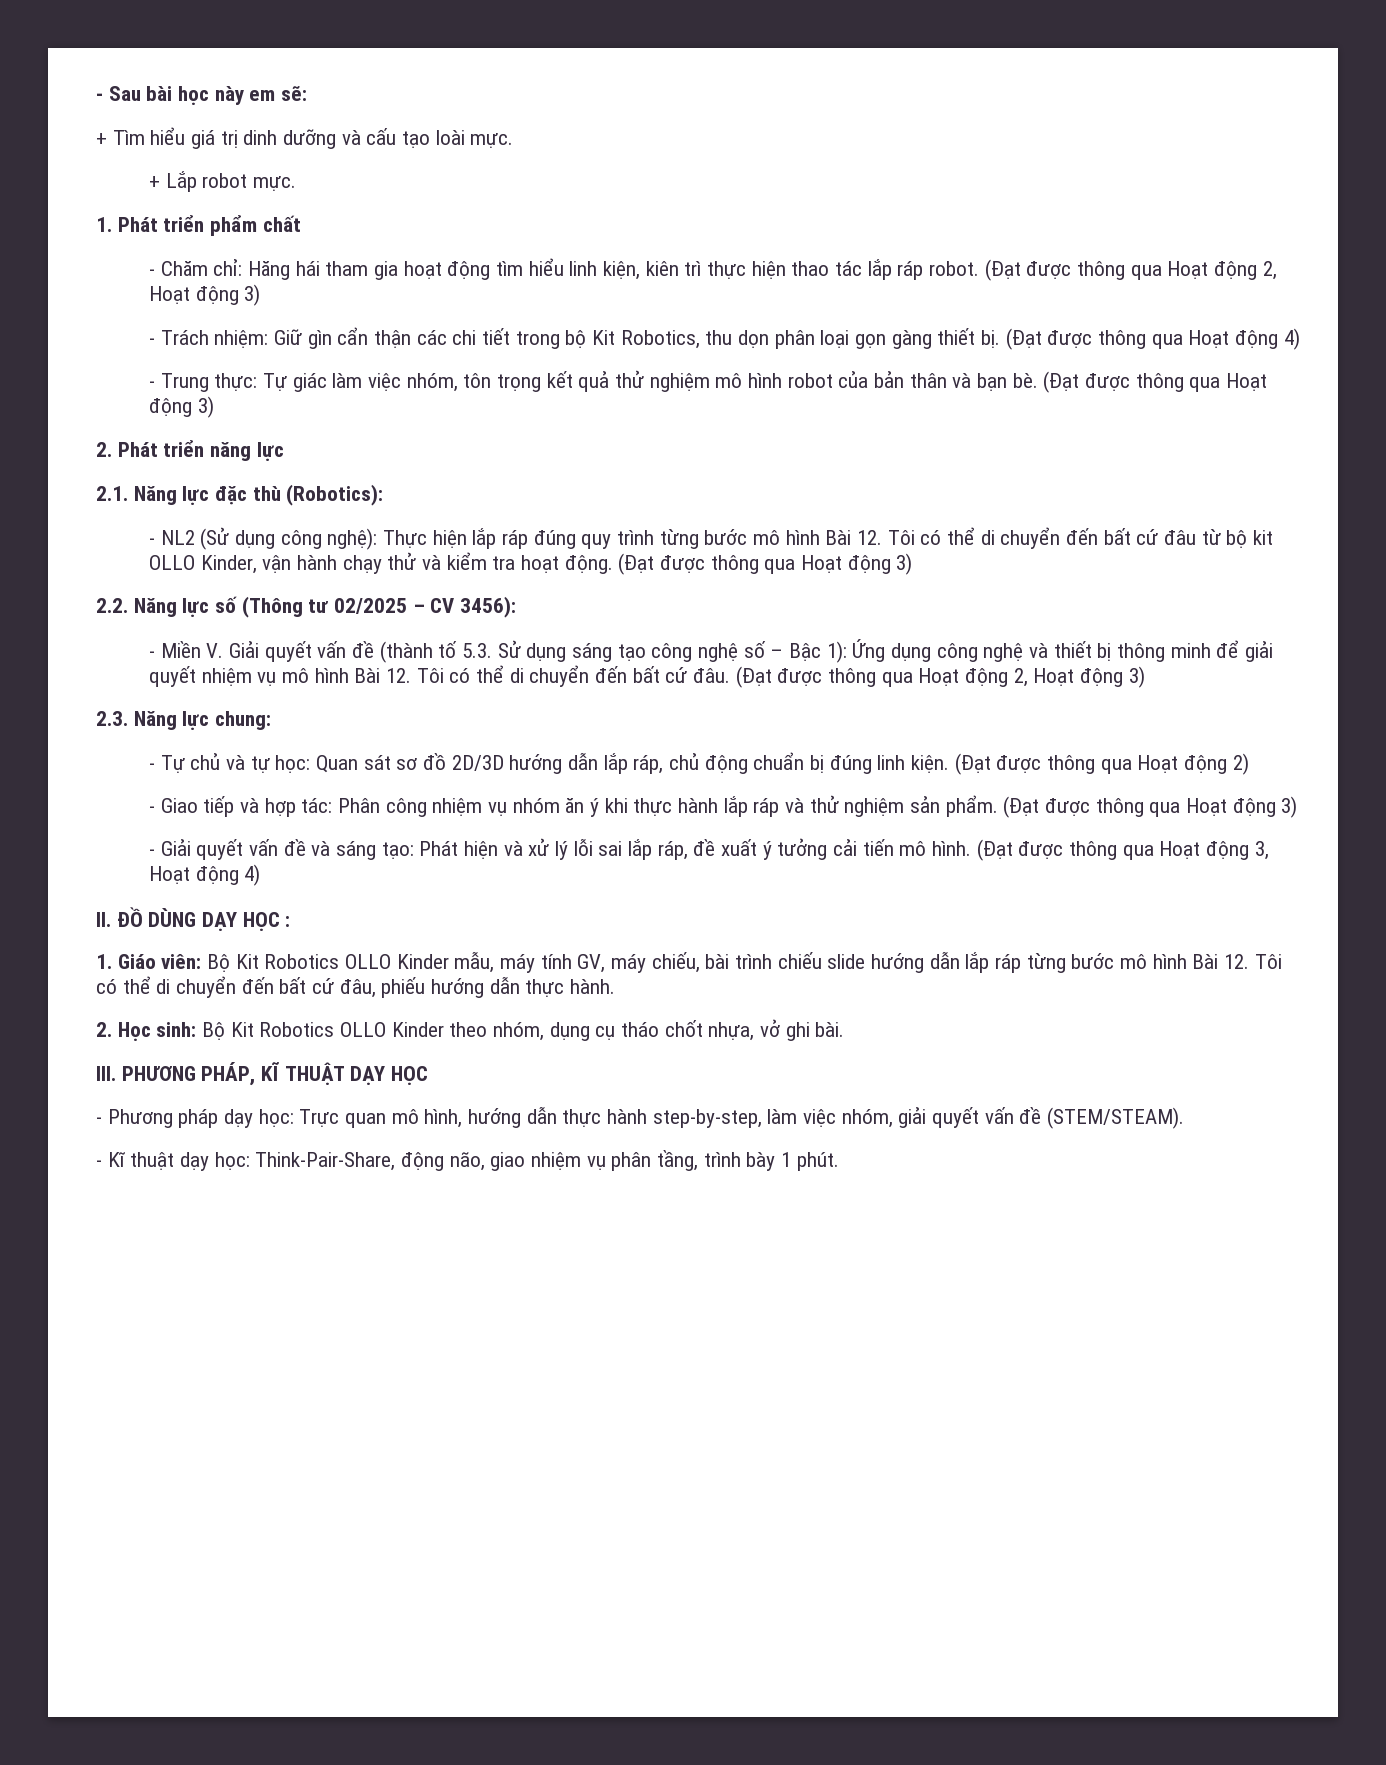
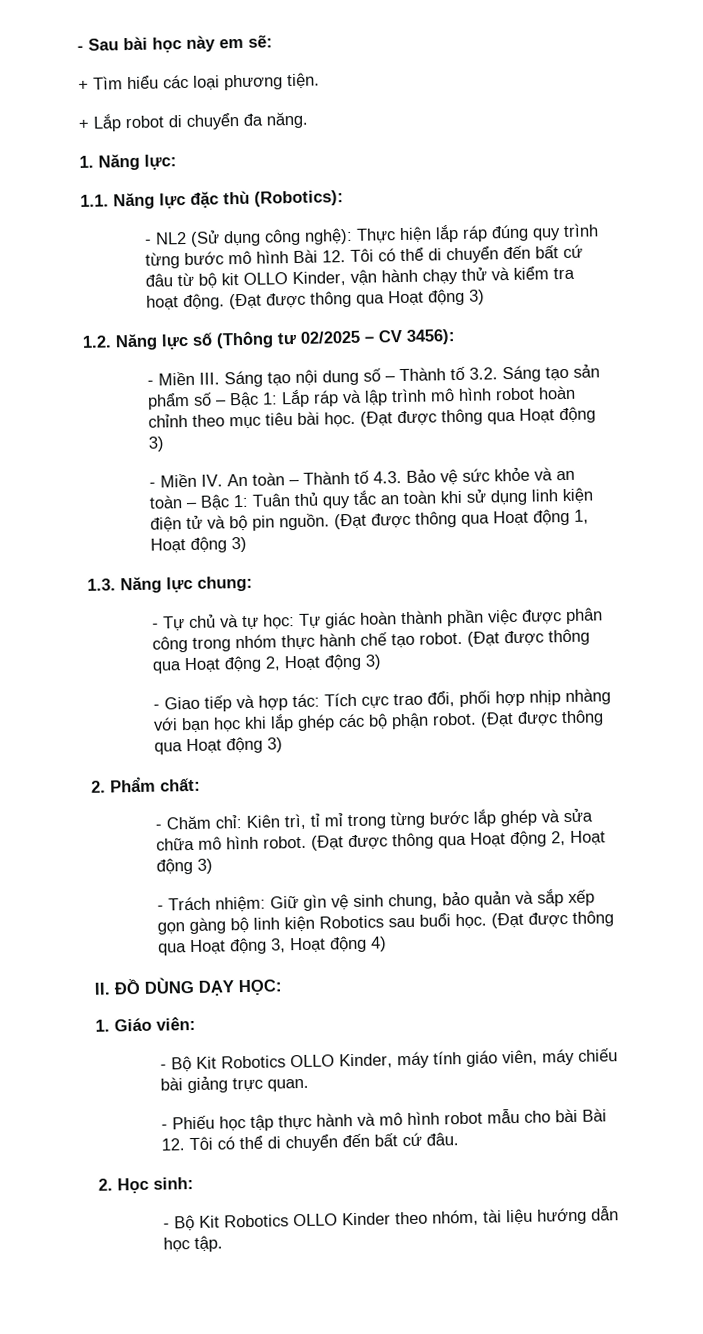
[191,128,514,149] [149,171,297,192] [96,215,301,236] [149,258,1277,281] [149,284,261,306] [149,327,1300,350] [149,370,1268,393] [149,396,214,418] [96,440,284,461] [96,486,128,501] giá trị dinh dưỡng và cấu tạo loài mực. // + Lắp robot mực. // 1. Phát triển phẩm chất // - Chăm chỉ: Hăng hái tham gia hoạt động tìm hiểu linh kiện, kiên trì thực hiện thao tác lắp ráp robot. (Đạt được thông qua Hoạt động 2, Hoạt động 3) // - Trách nhiệm: Giữ gìn cẩn thận các chi tiết trong bộ Kit Robotics, thu dọn phân loại gọn gàng thiết bị. (Đạt được thông qua Hoạt động 4) // - Trung thực: Tự giác làm việc nhóm, tôn trọng kết quả thử nghiệm mô hình robot của bản thân và bạn bè. (Đạt được thông qua Hoạt động 3) // 2. Phát triển năng lực // 2.1. -> [163,72,320,91] [78,111,309,132] [79,153,177,171] [80,194,109,207] các loại phương tiện. // + Lắp robot di chuyển đa năng. // 1. Năng lực: // 1.1.
[96,598,128,613] 2.2. -> [82,335,112,348] 1.2.
[206,639,1274,663] [149,665,731,687] V. Giải quyết vấn đề (thành tố 5.3. Sử dụng sáng tạo công nghệ số – Bậc 1): Ứng dụng công nghệ và thiết bị thông minh để giải quyết nhiệm vụ mô hình Bài 12. Tôi có thể di chuyển đến bất cứ đâu. -> [199,364,601,388] [147,385,577,410] [148,406,597,430] [148,436,165,452] [149,467,576,488] [149,487,595,511] [150,508,590,533] [150,536,248,554] [87,575,253,594] [152,607,604,632] [152,631,464,653] III. Sáng tạo nội dung số – Thành tố 3.2. Sáng tạo sản phẩm số – Bậc 1: Lắp ráp và lập trình mô hình robot hoàn chỉnh theo mục tiêu bài học. (Đạt được thông qua Hoạt động 3) // - Miền IV. An toàn – Thành tố 4.3. Bảo vệ sức khỏe và an toàn – Bậc 1: Tuân thủ quy tắc an toàn khi sử dụng linh kiện điện tử và bộ pin nguồn. (Đạt được thông qua Hoạt động 1, Hoạt động 3) // 1.3. Năng lực chung: // - Tự chủ và tự học: Tự giác hoàn thành phần việc được phân công trong nhóm thực hành chế tạo robot.
[96,711,272,730] [149,752,1249,775] // 2.3. Năng lực chung: // - Tự chủ và tự học: Quan sát sơ đồ 2D/3D hướng dẫn lắp ráp, chủ động chuẩn bị đúng linh kiện. (Đạt được thông qua Hoạt động 2) -> (383, 662) none
[338,795,1298,818] [149,838,972,860] Phân công nhiệm vụ nhóm ăn ý khi thực hành lắp ráp và thử nghiệm sản phẩm. (Đạt được thông qua Hoạt động 3) // - Giải quyết vấn đề và sáng tạo: Phát hiện và xử lý lỗi sai lắp ráp, đề xuất ý tưởng cải tiến mô hình. -> [324,688,612,709] [153,709,605,734] [154,736,284,755] [91,776,201,793] [155,808,594,830] [156,830,607,851] [156,857,214,875] [157,889,596,913] [157,913,488,935] Tích cực trao đổi, phối hợp nhịp nhàng với bạn học khi lắp ghép các bộ phận robot. (Đạt được thông qua Hoạt động 3) // 2. Phẩm chất: // - Chăm chỉ: Kiên trì, tỉ mỉ trong từng bước lắp ghép và sửa chữa mô hình robot. (Đạt được thông qua Hoạt động 2, Hoạt động 3) // - Trách nhiệm: Giữ gìn vệ sinh chung, bảo quản và sắp xếp gọn gàng bộ linh kiện Robotics sau buổi học.
[242,912,291,931] HỌC : -> [238,979,283,996] HỌC:
[207,951,1187,973] Bộ Kit Robotics OLLO Kinder mẫu, máy tính GV, máy chiếu, bài trình chiếu slide hướng dẫn lắp ráp từng bước mô hình -> [160,1048,619,1073] [160,1076,310,1094] [161,1108,579,1132] // - Bộ Kit Robotics OLLO Kinder, máy tính giáo viên, máy chiếu bài giảng trực quan. // - Phiếu học tập thực hành và mô hình robot mẫu cho bài
[339,976,616,998] đâu, phiếu hướng dẫn thực hành. -> [426,1132,460,1146] đâu.
(197, 1029) none -> [163,1223,171,1229] // -
[549,1019,845,1041] [96,1062,429,1086] [96,1106,1185,1129] [96,1150,839,1171] dụng cụ tháo chốt nhựa, vở ghi bài. // III. PHƯƠNG PHÁP, KĨ THUẬT DẠY HỌC // - Phương pháp dạy học: Trực quan mô hình, hướng dẫn thực hành step-by-step, làm việc nhóm, giải quyết vấn đề (STEM/STEAM). // - Kĩ thuật dạy học: Think-Pair-Share, động não, giao nhiệm vụ phân tầng, trình bày 1 phút. -> [483,1206,620,1226] [163,1235,224,1253] tài liệu hướng dẫn học tập.

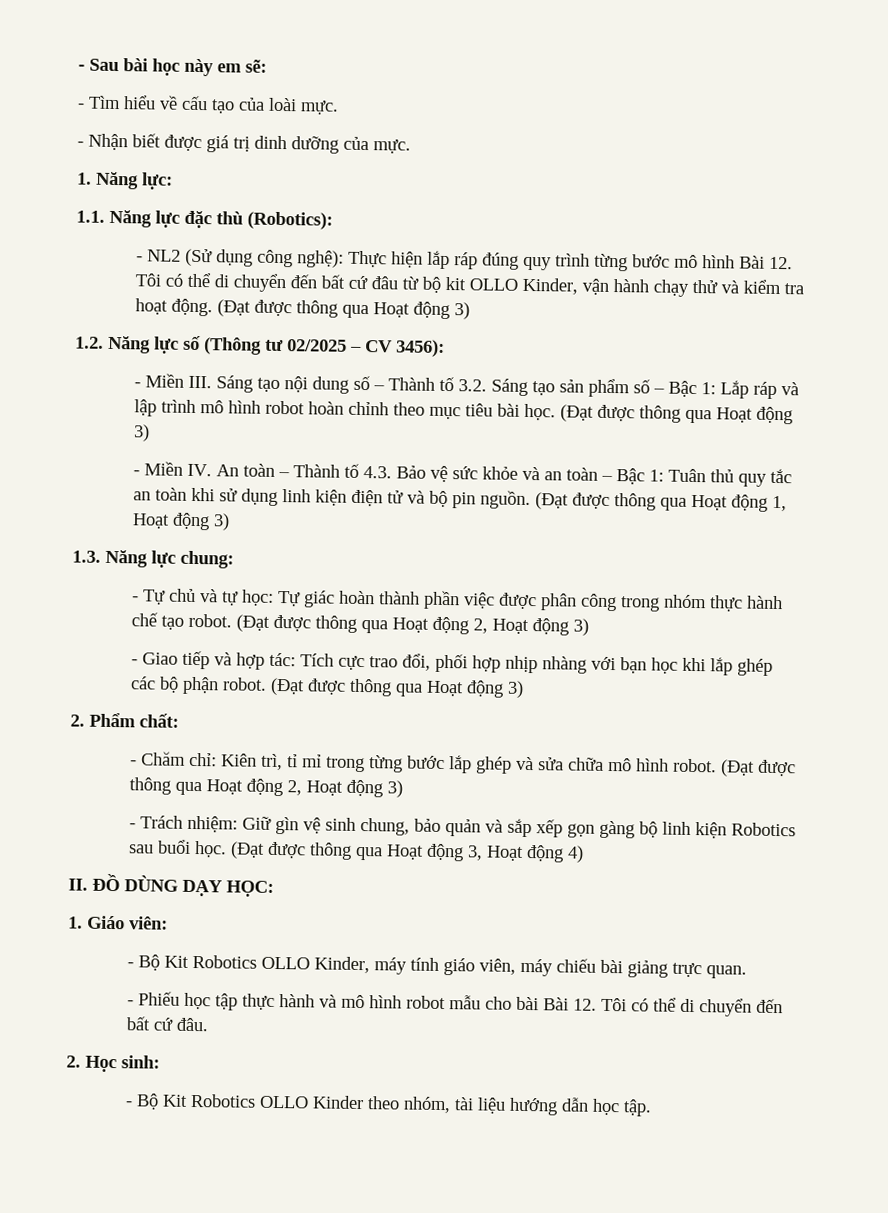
[78,80,89,90] + -> [77,103,85,109] -
[163,72,320,91] [78,111,309,132] các loại phương tiện. // + Lắp robot di chuyển đa năng. -> [159,95,339,115] [77,133,411,154] về cấu tạo của loài mực. // - Nhận biết được giá trị dinh dưỡng của mực.

